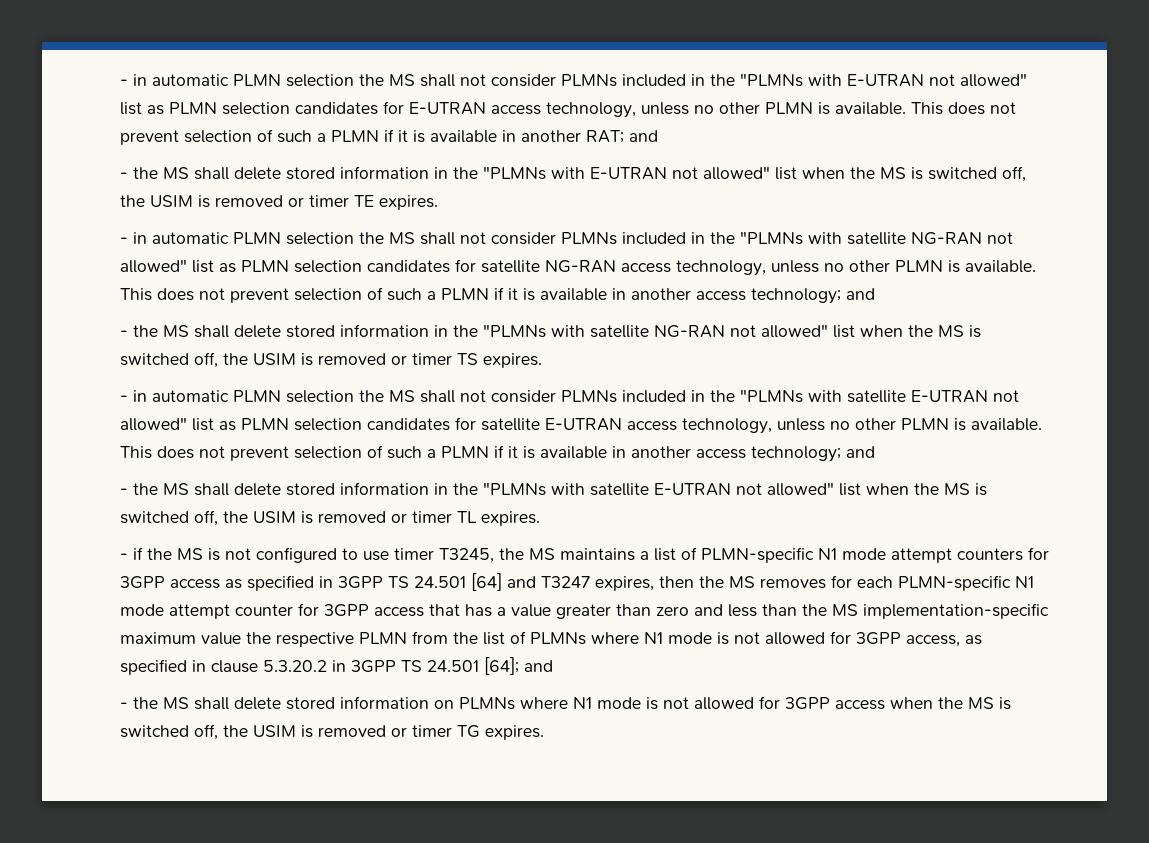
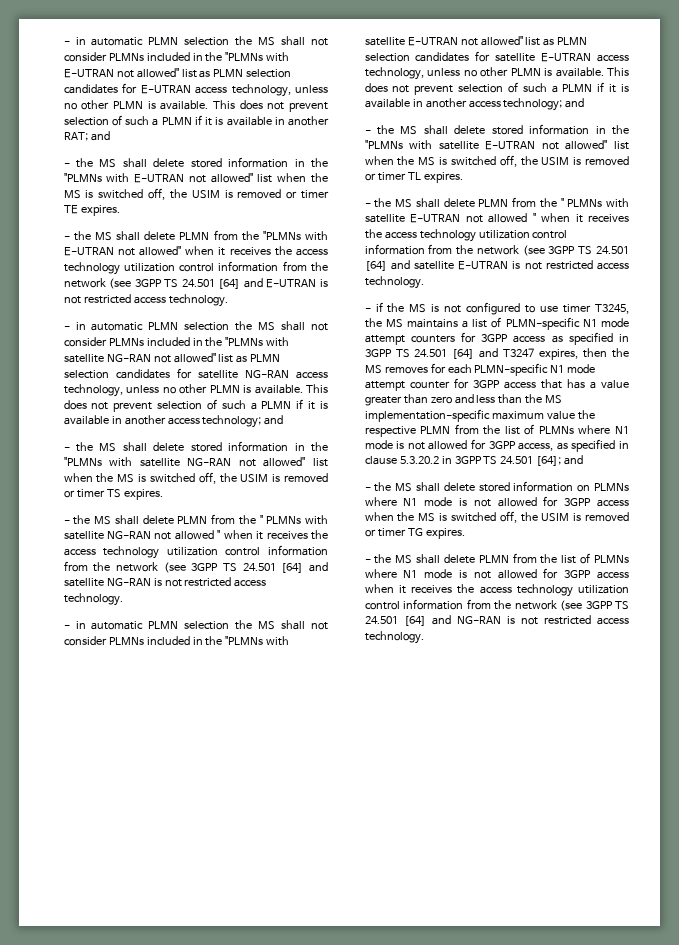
(439, 202) none -> [63,230,328,241] [63,246,328,256] [63,261,328,275] [63,278,328,289] [63,294,228,307] // - the MS shall delete PLMN from the "PLMNs with E-UTRAN not allowed" when it receives the access technology utilization control information from the network (see 3GPP TS 24.501 [64] and E-UTRAN is not restricted access technology.
(543, 360) none -> [63,514,328,525] [63,530,328,540] [63,545,328,559] [63,561,328,573] [63,577,267,587] [63,593,123,606] // - the MS shall delete PLMN from the " PLMNs with satellite NG-RAN not allowed " when it receives the access technology utilization control information from the network (see 3GPP TS 24.501 [64] and satellite NG-RAN is not restricted access technology.
(541, 518) none -> [364,197,629,208] [364,213,629,223] [364,229,568,242] [364,244,629,256] [364,260,629,271] [364,276,424,289] // - the MS shall delete PLMN from the " PLMNs with satellite E-UTRAN not allowed " when it receives the access technology utilization control information from the network (see 3GPP TS 24.501 [64] and satellite E-UTRAN is not restricted access technology.
(545, 732) none -> [364,553,629,564] [364,568,629,579] [364,584,629,597] [364,599,630,611] [364,615,629,626] [364,631,424,644] // - the MS shall delete PLMN from the list of PLMNs where N1 mode is not allowed for 3GPP access when it receives the access technology utilization control information from the network (see 3GPP TS 24.501 [64] and NG-RAN is not restricted access technology.

